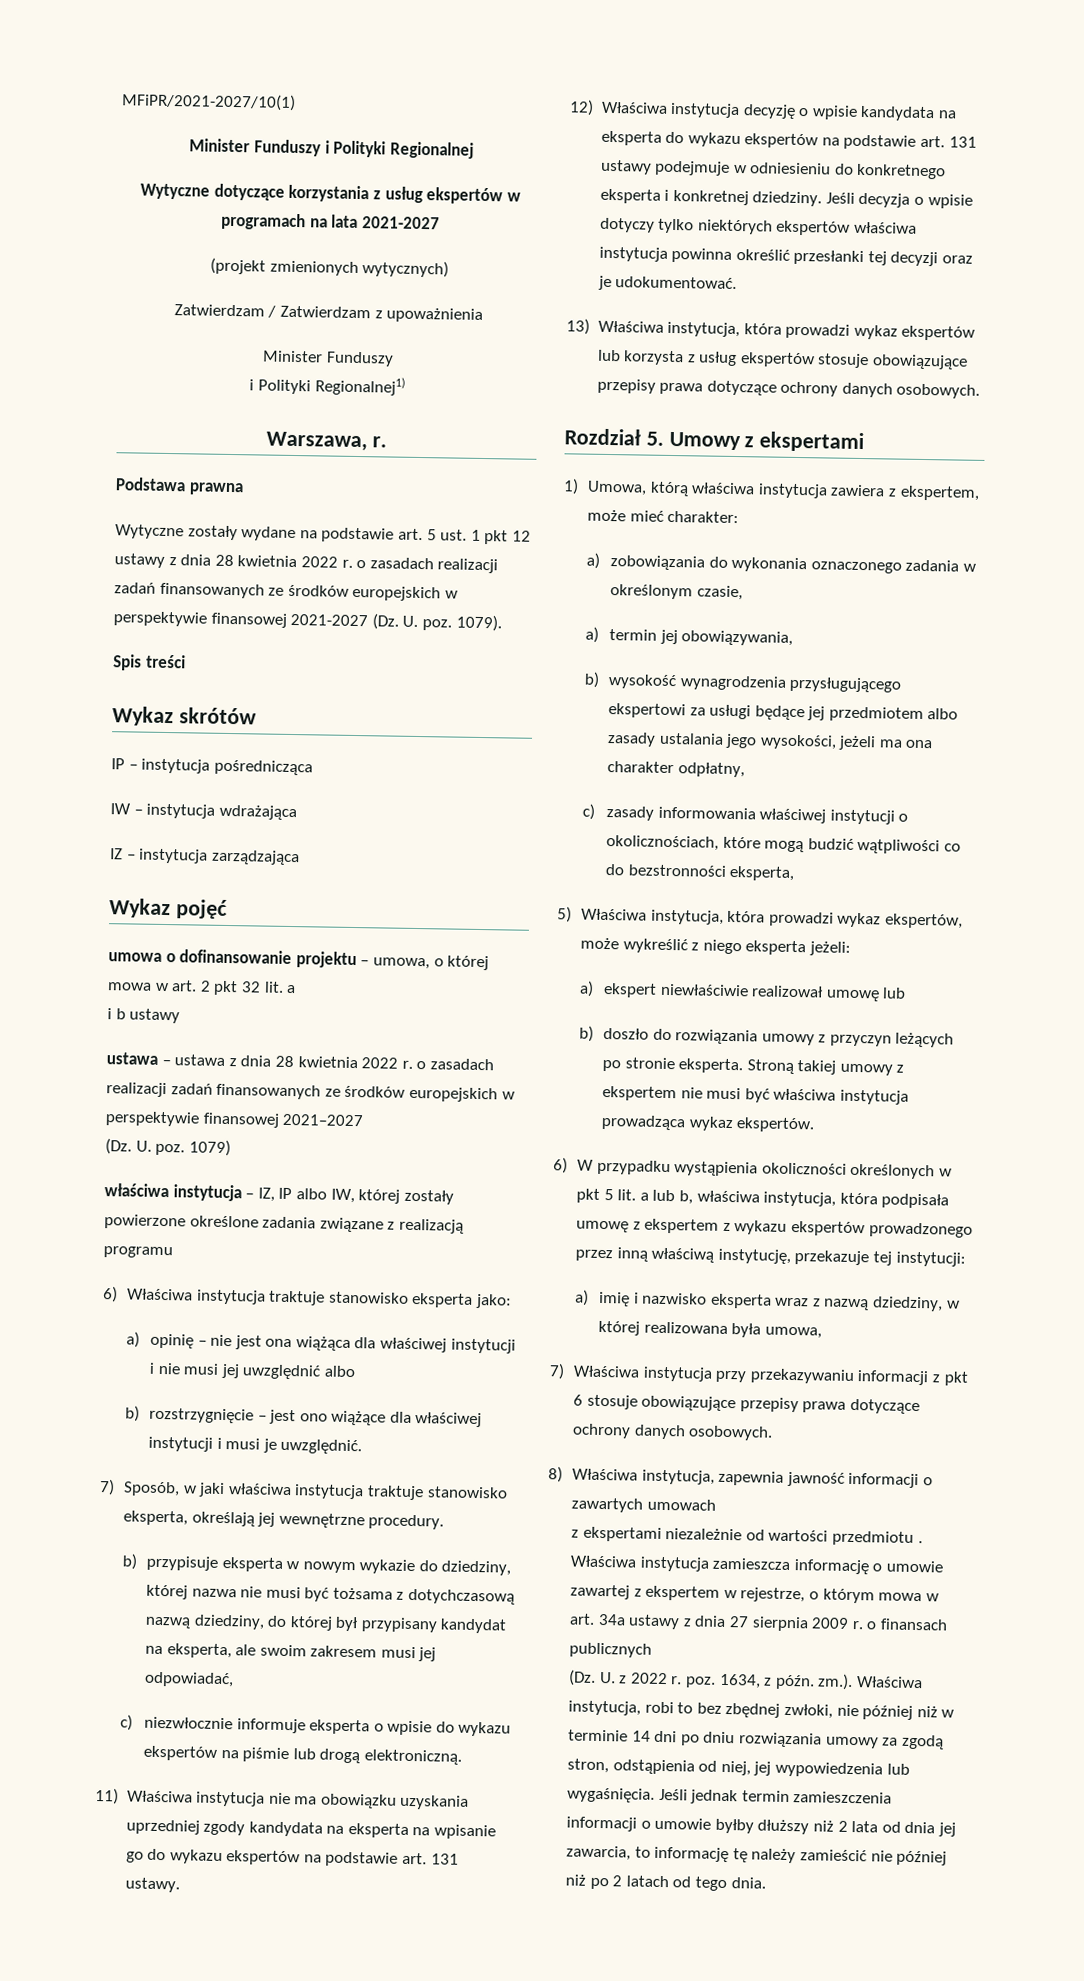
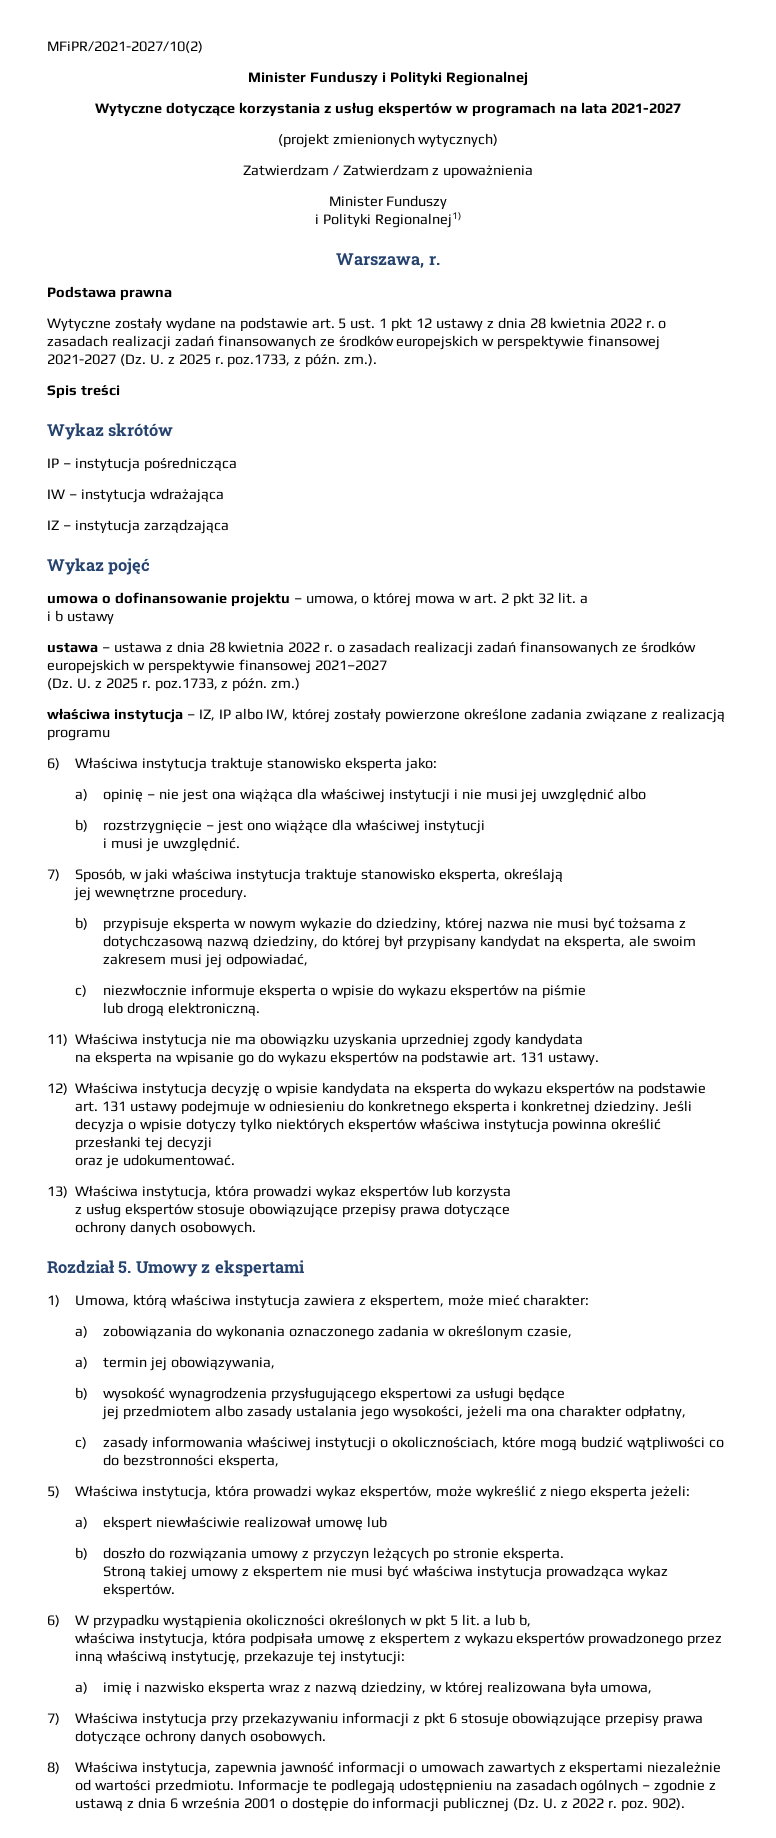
[121,92,296,111] MFiPR/2021-2027/10(1) -> [47,41,203,53] MFiPR/2021-2027/10(2)
[421,614,502,632] poz. 1079). -> [167,354,378,368] z 2025 r. poz.1733, z późn. zm.).
[155,1139,231,1157] poz. 1079) -> [94,678,301,692] z 2025 r. poz.1733, z późn. zm.)
(213, 1444) none -> (485, 827) //
(255, 1519) none -> (563, 875) //
(290, 1755) none -> (586, 992) //
(323, 1829) none -> (583, 1040) //
(939, 259) none -> (213, 1143) //
(685, 358) none -> (511, 1192) //
(777, 388) none -> (510, 1210) //
(805, 713) none -> (565, 1394) //
(744, 1066) none -> (564, 1554) //
(693, 1197) none -> (532, 1620) //
[570,1497,716,1513] zawartych umowach // -> [420,1761,555,1776] umowach zawartych
[831,1530,923,1546] [569,1555,943,1575] [569,1584,939,1604] [568,1613,948,1632] [568,1642,652,1658] przedmiotu . Właściwa instytucja zamieszcza informację o umowie zawartej z ekspertem w rejestrze, o którym mowa w art. 34a ustawy z dnia 27 sierpnia 2009 r. o finansach publicznych // -> [155,1779,717,1794] [75,1797,510,1812] przedmiotu. Informacje te podlegają udostępnieniu na zasadach ogólnych – zgodnie z ustawą z dnia 6 września 2001 o dostępie do informacji publicznej
[718,1673,923,1691] [567,1700,955,1720] [567,1729,944,1750] [566,1758,910,1778] [566,1787,893,1805] [565,1816,956,1837] [565,1845,948,1866] [564,1874,766,1892] 1634, z późn. zm.). Właściwa instytucja, robi to bez zbędnej zwłoki, nie później niż w terminie 14 dni po dniu rozwiązania umowy za zgodą stron, odstąpienia od niej, jej wypowiedzenia lub wygaśnięcia. Jeśli jednak termin zamieszczenia informacji o umowie byłby dłuższy niż 2 lata od dnia jej zawarcia, to informację tę należy zamieścić nie później niż po 2 latach od tego dnia. -> [651,1798,685,1810] 902).

